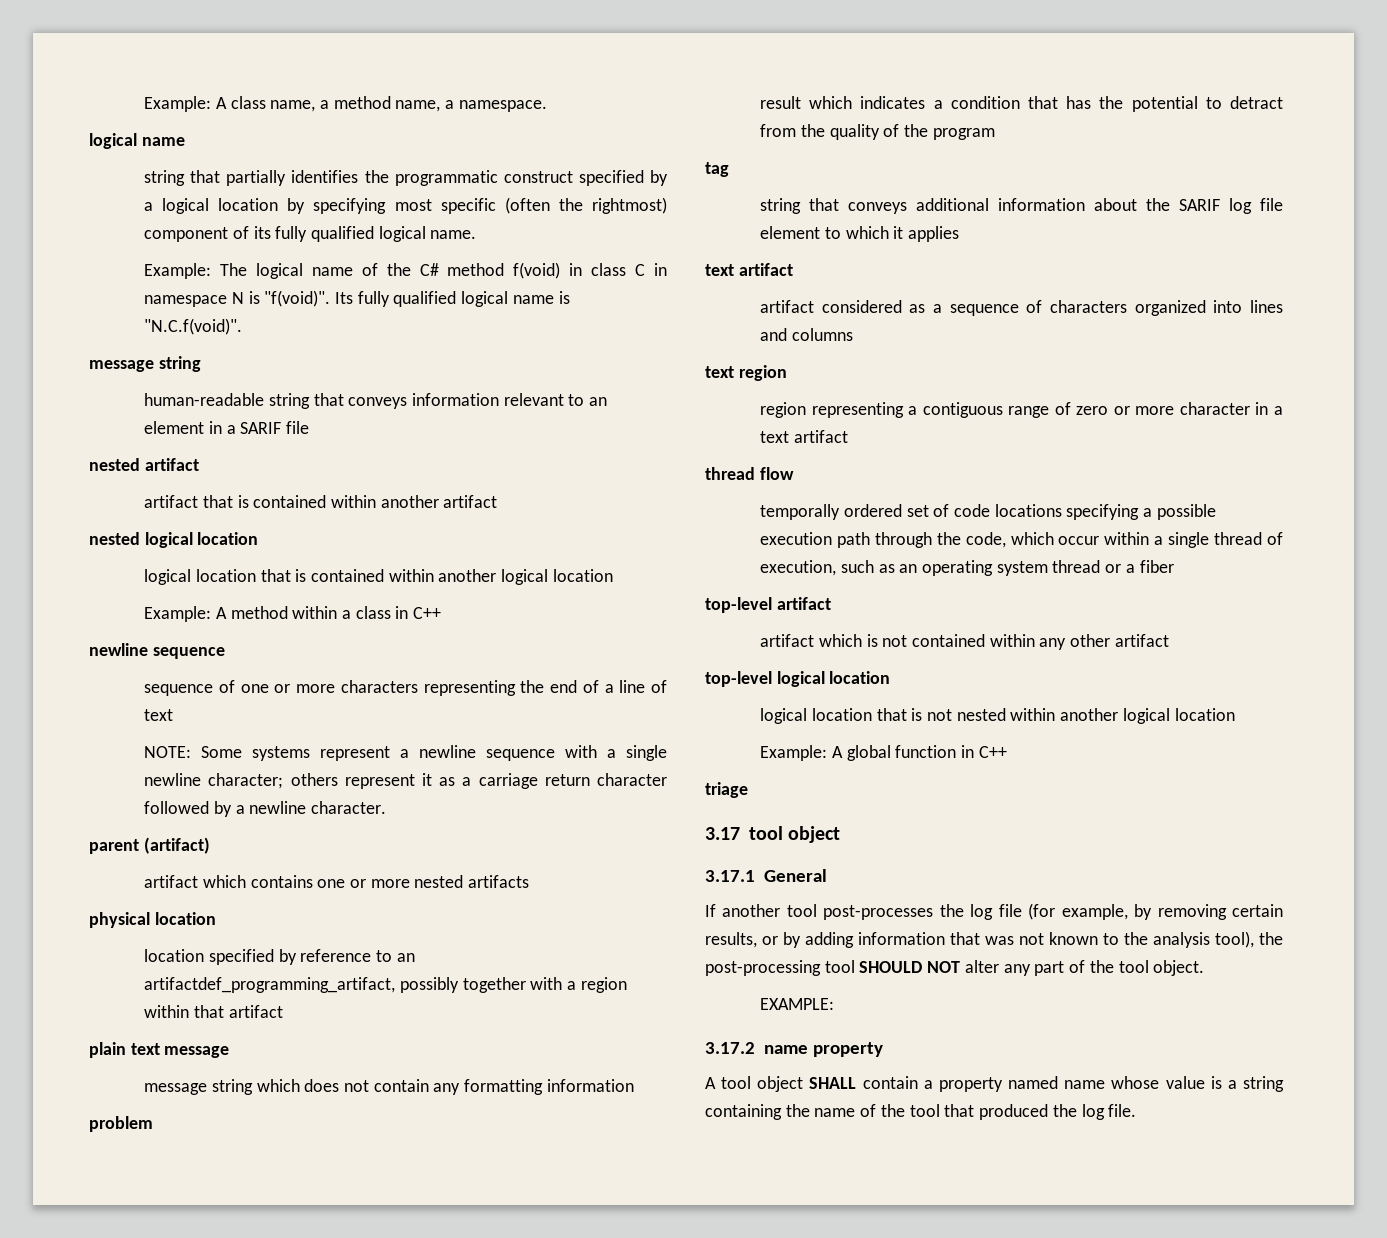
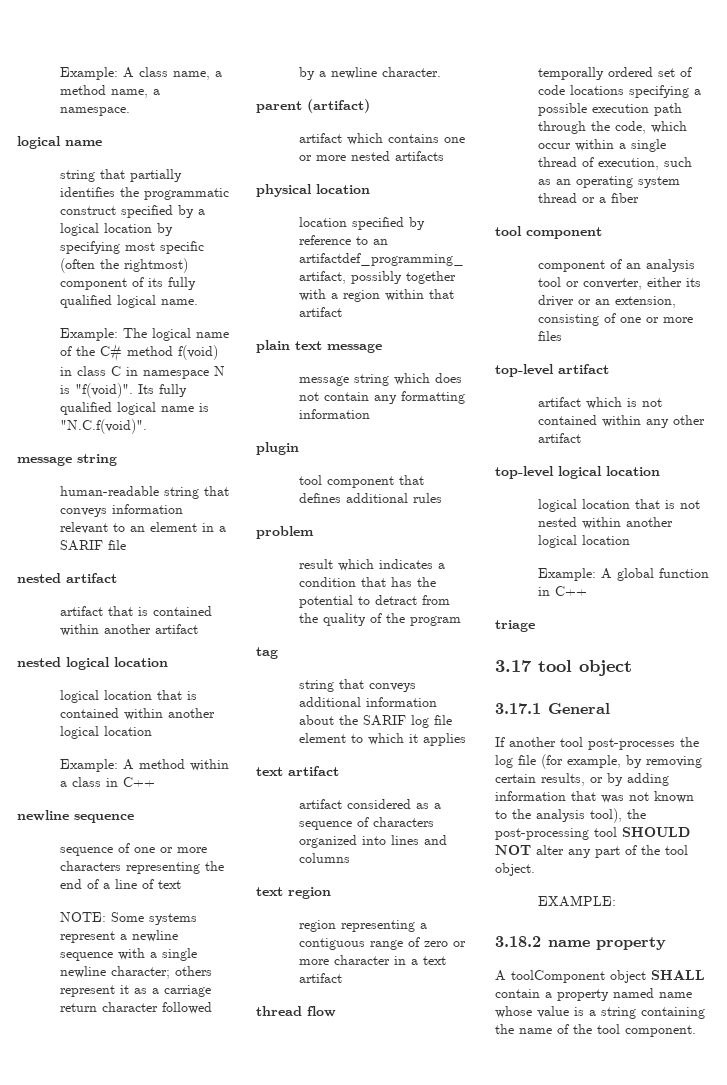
(634, 1085) none -> [256,442,299,455] [299,475,425,488] [299,493,443,503] // plugin // tool component that defines additional rules
(1174, 566) none -> [495,226,602,239] [538,259,696,272] [538,277,702,290] [538,295,677,308] [538,313,694,326] [538,331,563,341] // tool component // component of an analysis tool or converter, either its driver or an extension, consisting of one or more files
[705,1042,755,1054] 3.17.2 -> [495,936,541,947] 3.18.2
[721,1076,752,1089] tool -> [511,970,605,983] toolComponent
[944,1104,1137,1120] that produced the log file. -> [625,1025,696,1037] component.

